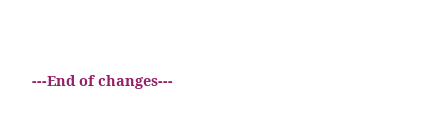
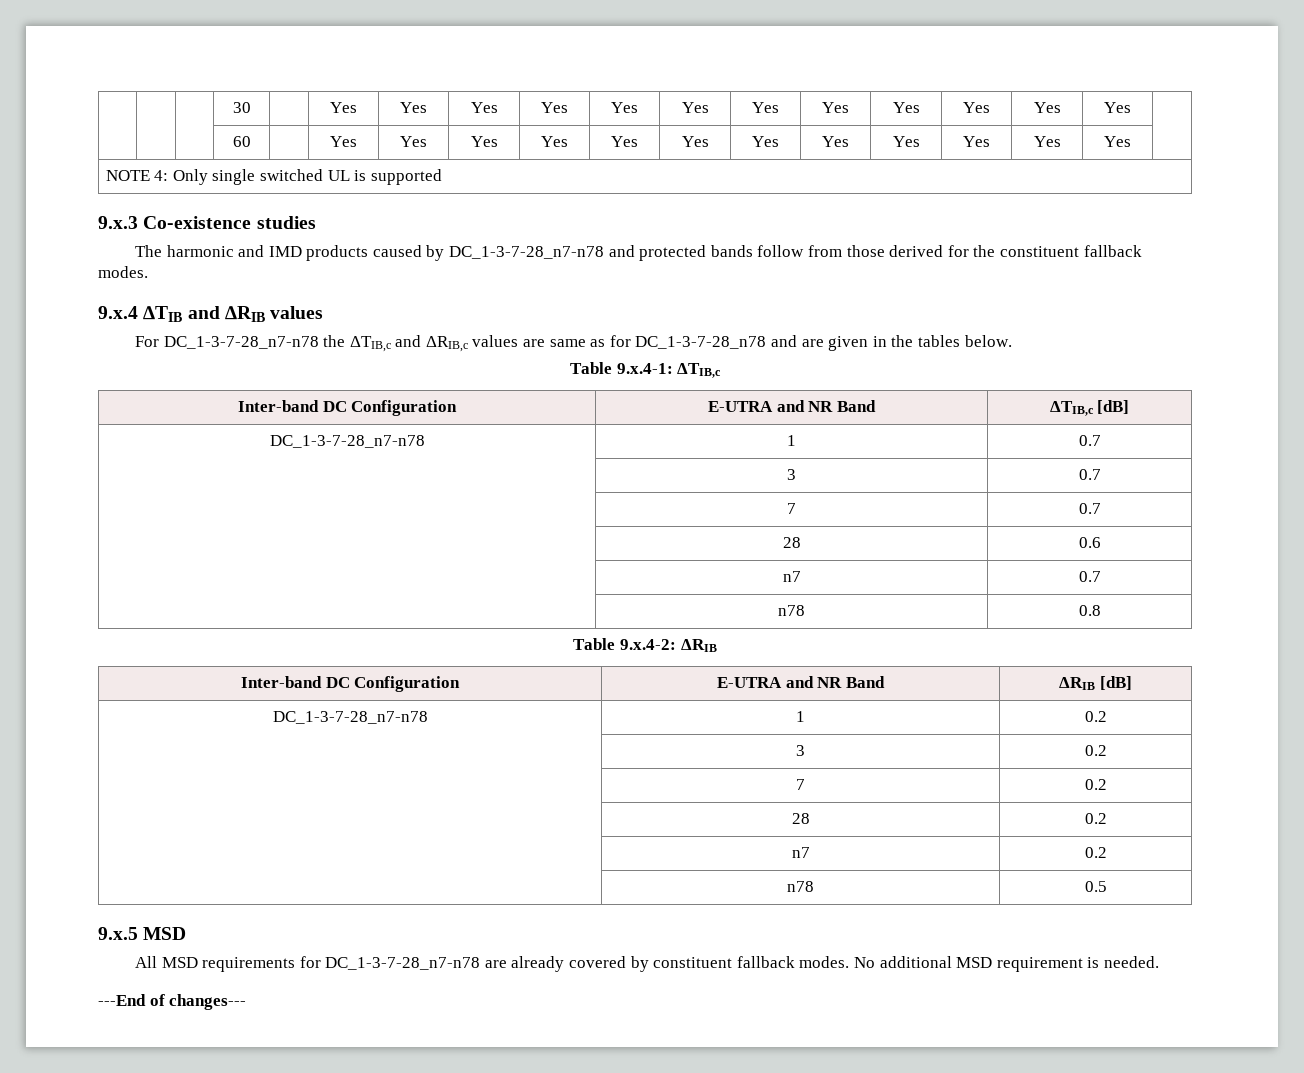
(32, 80) none -> [232,102,251,113] [330,102,357,113] [400,102,427,113] [470,102,498,113] [541,102,568,113] [611,102,638,113] [681,102,709,113] [752,102,779,113] [822,102,849,113] [892,102,920,113] [963,102,990,113] [1033,102,1061,113] [1104,102,1131,113] [232,136,251,147] [330,136,357,147] [400,136,427,147] [470,136,498,147] [541,136,568,147] [611,136,638,147] [681,136,709,147] [752,136,779,147] [822,136,849,147] [892,136,920,147] [963,136,990,147] [1033,136,1061,147] [1104,136,1131,147] [105,169,442,185] [98,216,316,229] [134,245,1142,261] [98,266,148,278] [98,306,324,322] [134,335,1012,352] [569,362,722,378] [237,400,458,416] [708,400,876,412] [1049,400,1130,416] [269,435,425,448] [786,435,796,446] [1078,435,1101,446] [786,469,796,480] [1078,469,1101,480] [786,503,796,514] [1078,503,1101,514] [782,537,801,548] [1078,537,1101,548] [782,571,801,582] [1078,571,1101,582] [777,605,805,616] [1078,605,1101,616] [573,638,717,652] [240,676,461,692] [717,676,885,688] [1059,676,1132,690] [272,711,428,724] [795,711,805,722] [1084,711,1107,722] [795,745,805,756] [1084,745,1107,756] [795,779,805,790] [1084,779,1107,790] [791,813,810,824] [1084,813,1107,824] [791,847,810,858] [1084,847,1107,858] [786,881,814,892] [1084,881,1107,892] [98,927,187,940] [134,956,1159,972] | | | 30 | | Yes | Yes | Yes | Yes | Yes | Yes | Yes | Yes | Yes | Yes | Yes | Yes | // | | | 60 | | Yes | Yes | Yes | Yes | Yes | Yes | Yes | Yes | Yes | Yes | Yes | Yes | // NOTE 4: Only single switched UL is supported // 9.x.3 Co-existence studies // The harmonic and IMD products caused by DC_1-3-7-28_n7-n78 and protected bands follow from those derived for the constituent fallback modes. // 9.x.4 ∆TIB and ∆RIB values // For DC_1-3-7-28_n7-n78 the ΔTIB,c and ΔRIB,c values are same as for DC_1-3-7-28_n78 and are given in the tables below. // Table 9.x.4-1: ΔTIB,c // Inter-band DC Configuration | E-UTRA and NR Band | ΔTIB,c [dB] // DC_1-3-7-28_n7-n78 | 1 | 0.7 // | 3 | 0.7 // | 7 | 0.7 // | 28 | 0.6 // | n7 | 0.7 // | n78 | 0.8 // Table 9.x.4-2: ΔRIB // Inter-band DC Configuration | E-UTRA and NR Band | ΔRIB [dB] // DC_1-3-7-28_n7-n78 | 1 | 0.2 // | 3 | 0.2 // | 7 | 0.2 // | 28 | 0.2 // | n7 | 0.2 // | n78 | 0.5 // 9.x.5 MSD // All MSD requirements for DC_1-3-7-28_n7-n78 are already covered by constituent fallback modes. No additional MSD requirement is needed. //

